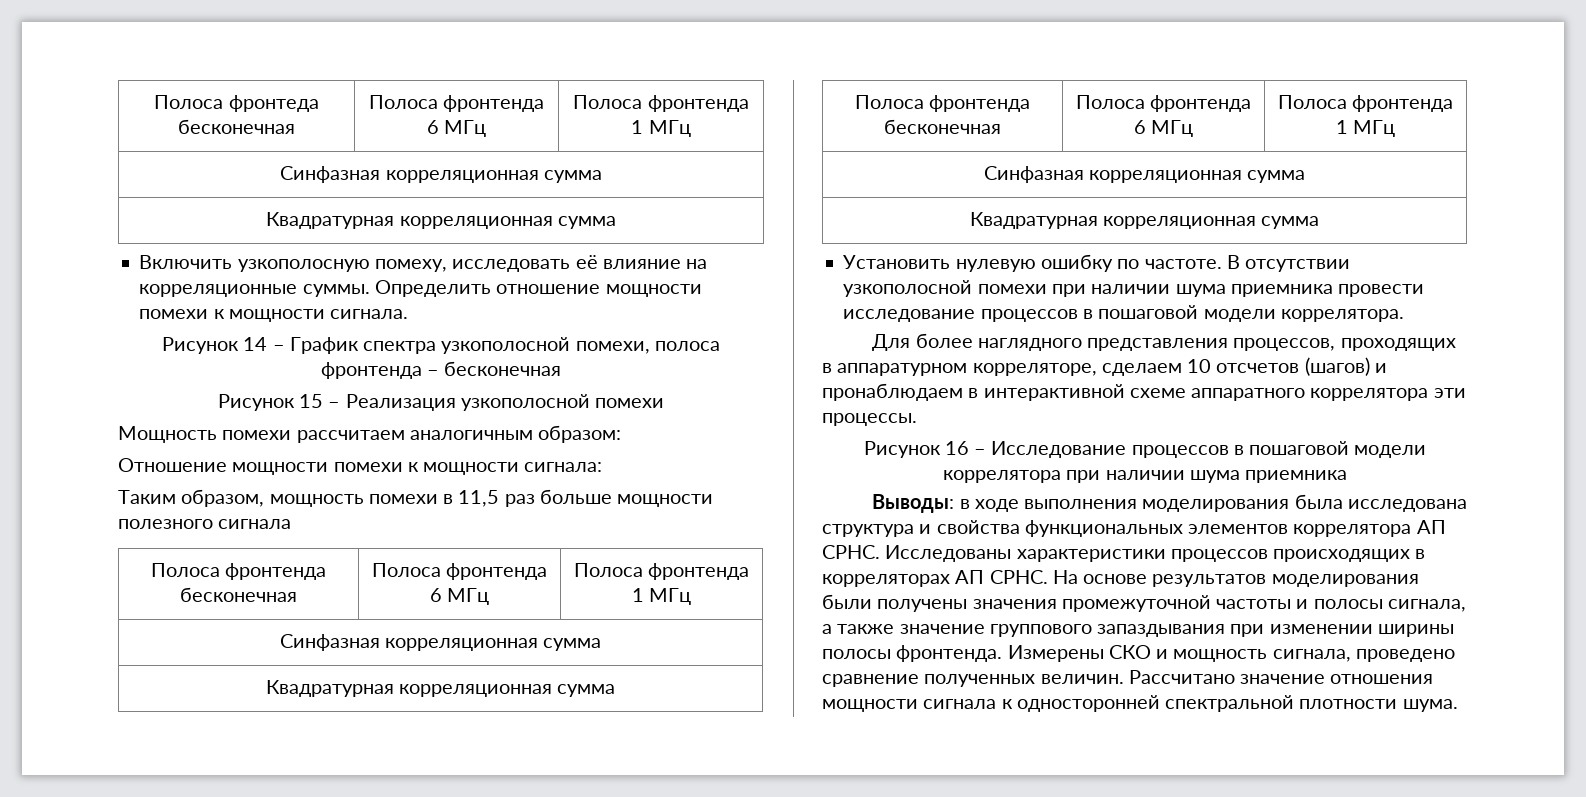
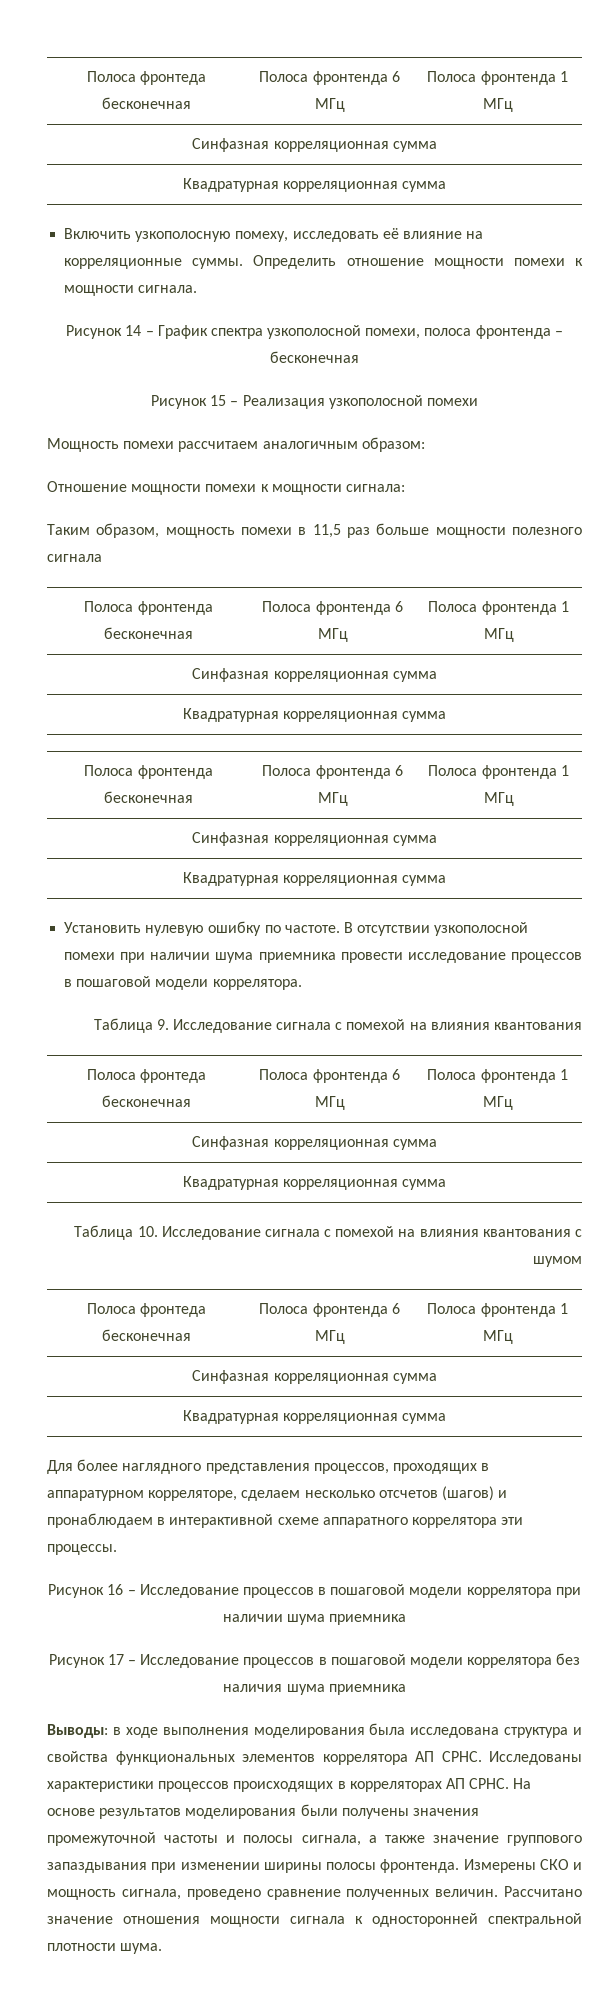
(1404, 315) none -> [93,1018,582,1033] [86,1069,207,1083] [102,1095,191,1107] [259,1069,400,1083] [314,1096,345,1110] [427,1069,568,1083] [482,1096,513,1110] [192,1136,437,1150] [182,1176,447,1190] [74,1225,582,1240] [533,1256,582,1267] [86,1303,207,1317] [102,1329,191,1341] [259,1303,400,1317] [314,1330,345,1344] [427,1303,568,1317] [482,1330,513,1344] [192,1370,437,1384] [182,1410,447,1424] // Таблица 9. Исследование сигнала с помехой на влияния квантования // Полоса фронтеда бесконечная | Полоса фронтенда 6 МГц | Полоса фронтенда 1 МГц // Синфазная корреляционная сумма // Квадратурная корреляционная сумма // Таблица 10. Исследование сигнала с помехой на влияния квантования с шумом // Полоса фронтеда бесконечная | Полоса фронтенда 6 МГц | Полоса фронтенда 1 МГц // Синфазная корреляционная сумма // Квадратурная корреляционная сумма
[1187,359,1212,373] 10 -> [304,1490,375,1498] несколько
(1348, 476) none -> [48,1653,581,1668] [223,1684,406,1695] // Рисунок 17 – Исследование процессов в пошаговой модели коррелятора без наличия шума приемника

